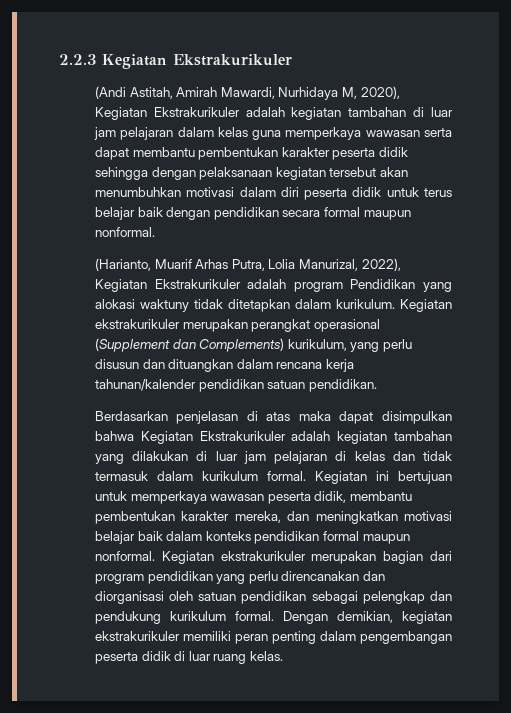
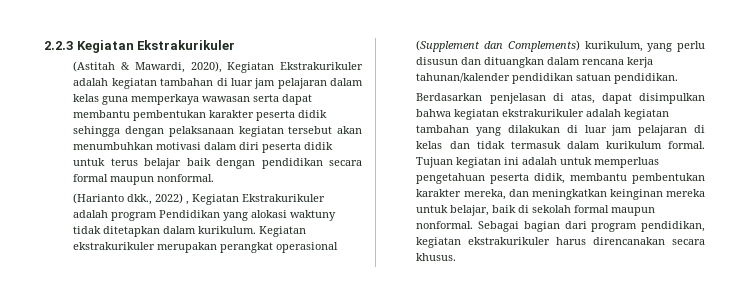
[94,86,358,100] (Andi Astitah, Amirah Mawardi, Nurhidaya M, -> [73,61,185,73] (Astitah & Mawardi,
[94,258,401,271] (Harianto, Muarif Arhas Putra, Lolia Manurizal, 2022), -> [73,193,190,205] (Harianto dkk., 2022) ,
[266,411,331,421] atas maka -> [570,93,595,104] atas,
[140,431,286,444] Kegiatan Ekstrakurikuler -> [454,109,585,120] kegiatan ekstrakurikuler
[314,471,452,484] [94,491,265,504] Kegiatan ini bertujuan untuk memperkaya wawasan -> [416,157,660,168] [416,173,486,184] Tujuan kegiatan ini adalah untuk memperluas pengetahuan
[403,511,452,521] [94,531,410,544] [94,551,452,564] [94,571,386,584] [94,591,453,604] [94,611,452,624] [94,631,452,644] [94,651,284,664] motivasi belajar baik dalam konteks pendidikan formal maupun nonformal. Kegiatan ekstrakurikuler merupakan bagian dari program pendidikan yang perlu direncanakan dan diorganisasi oleh satuan pendidikan sebagai pelengkap dan pendukung kurikulum formal. Dengan demikian, kegiatan ekstrakurikuler memiliki peran penting dalam pengembangan peserta didik di luar ruang kelas. -> [609,189,705,200] [416,205,656,216] [416,221,705,232] [416,237,705,248] [416,253,457,261] keinginan mereka untuk belajar, baik di sekolah formal maupun nonformal. Sebagai bagian dari program pendidikan, kegiatan ekstrakurikuler harus direncanakan secara khusus.

